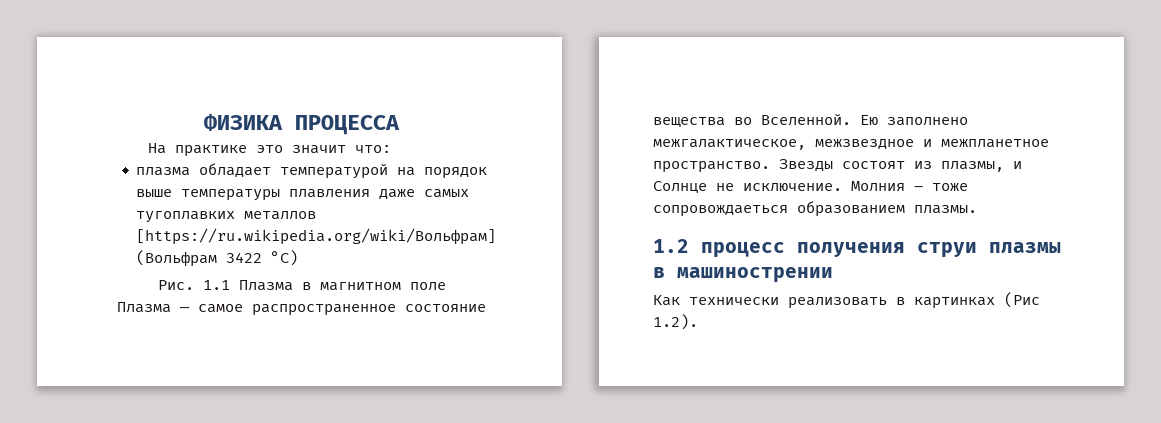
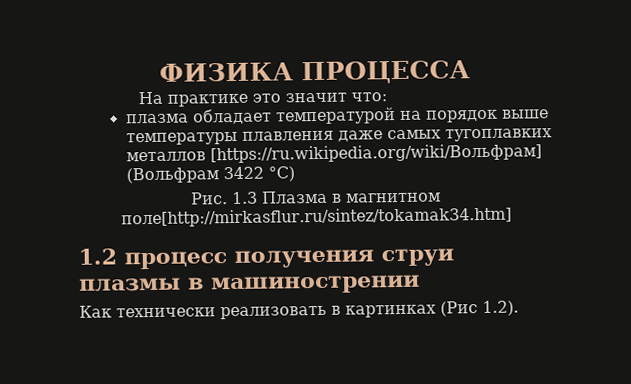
[202,280,230,290] 1.1 -> [231,191,258,205] 1.3
[409,282,446,291] [117,302,487,316] [653,114,968,127] [653,139,1049,150] [653,159,1022,173] [653,181,968,193] [653,201,977,217] поле // Плазма — самое распространенное состояние вещества во Вселенной. Ею заполнено межгалактическое, межзвездное и межпланетное пространство. Звезды состоят из плазмы, и Солнце не исключение. Молния – тоже сопровождаеться образованием плазмы. -> [120,206,512,228] поле[http://mirkasflur.ru/sintez/tokamak34.htm]

